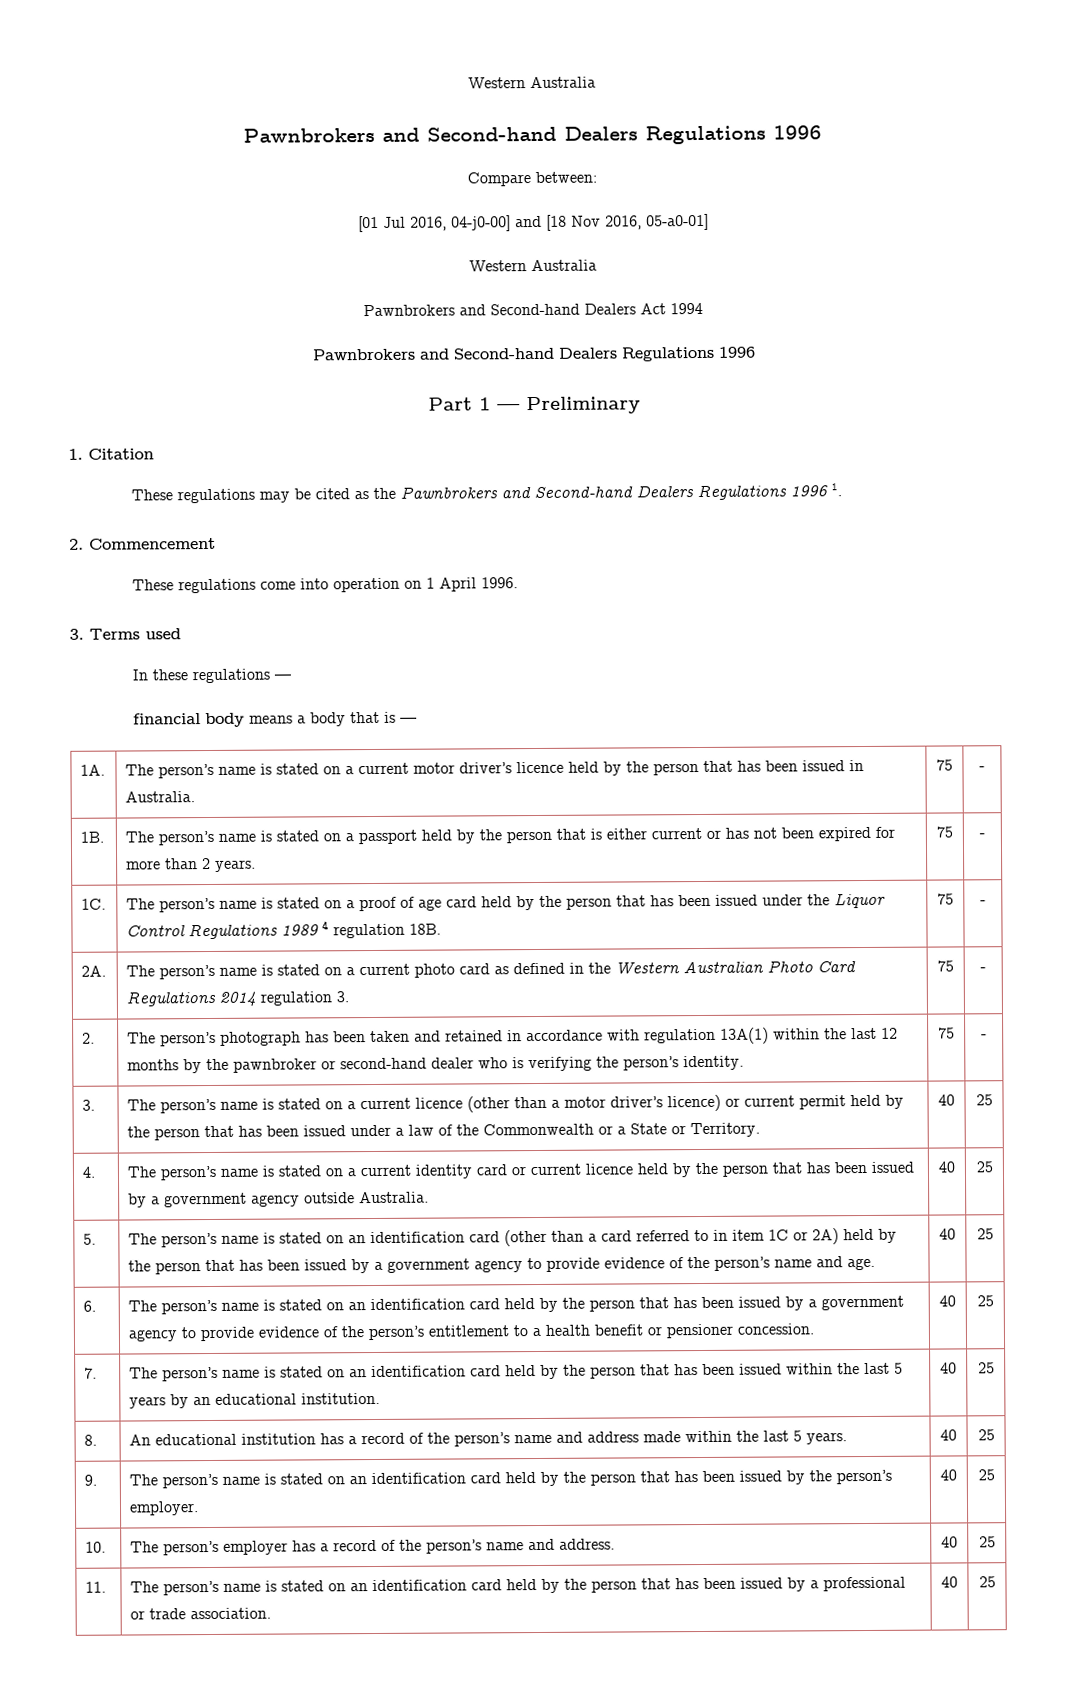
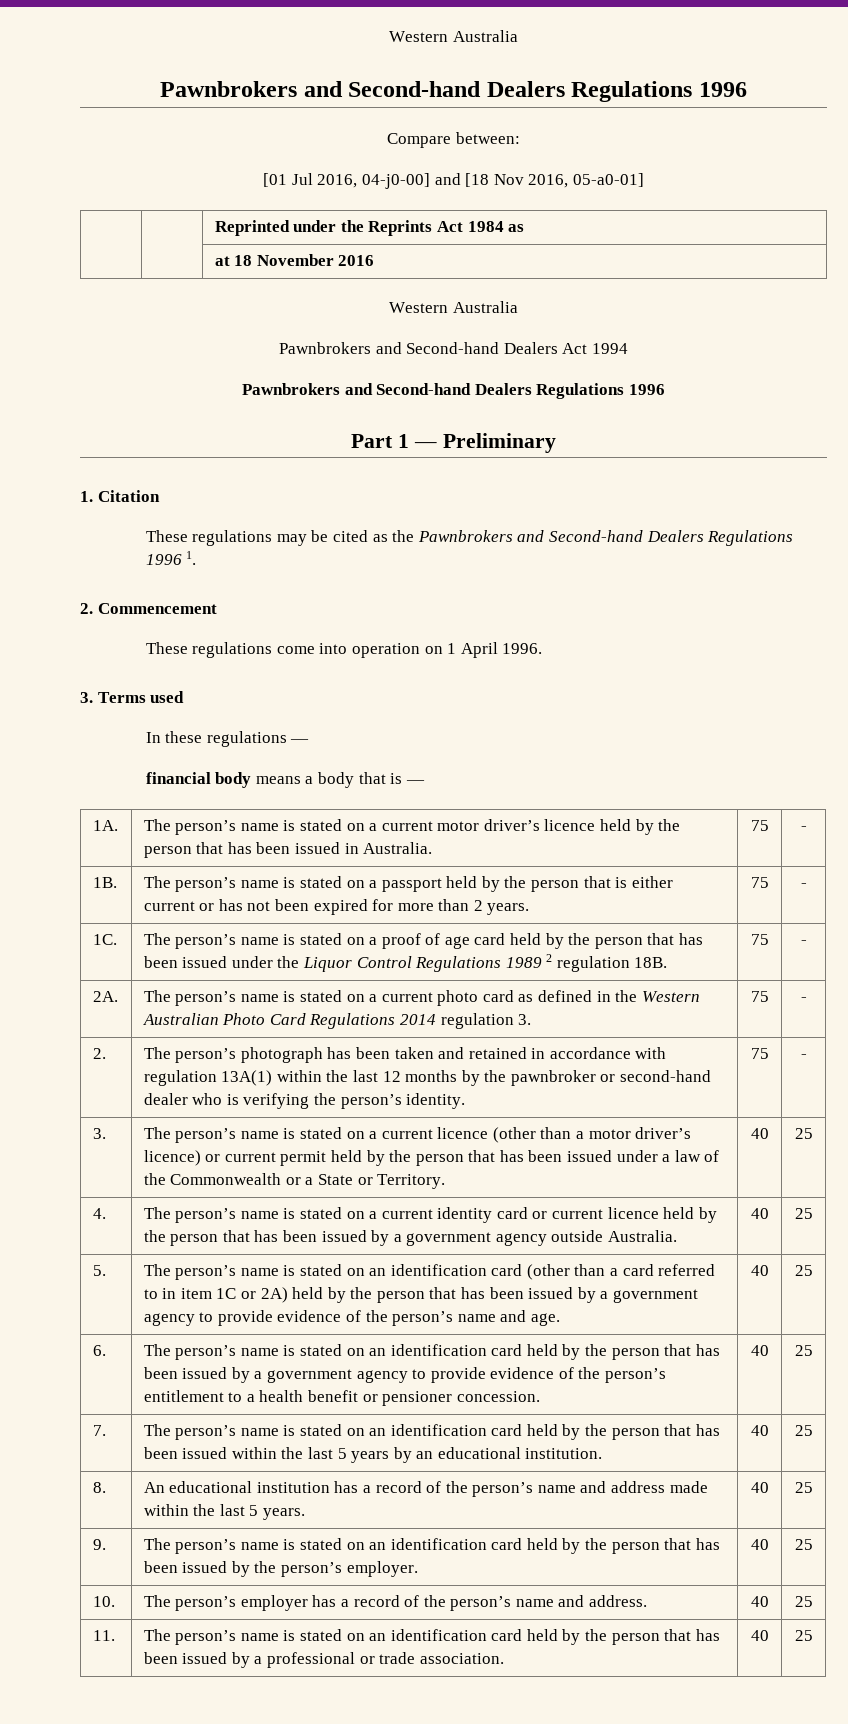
(709, 222) none -> [214,220,525,236] [214,254,375,266] // | | Reprinted under the Reprints Act 1984 as // | | at 18 November 2016
[322,920,330,930] 4 -> [546,954,553,962] 2

